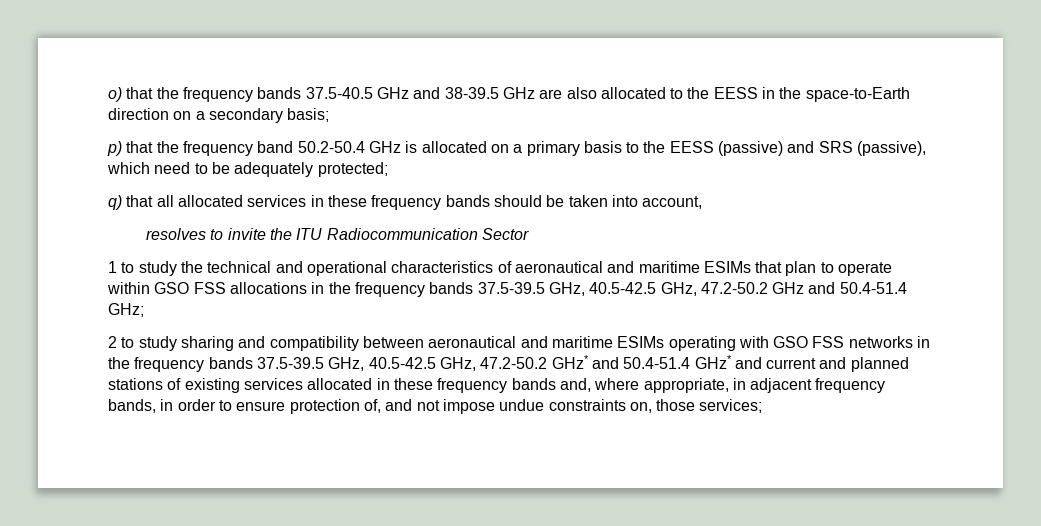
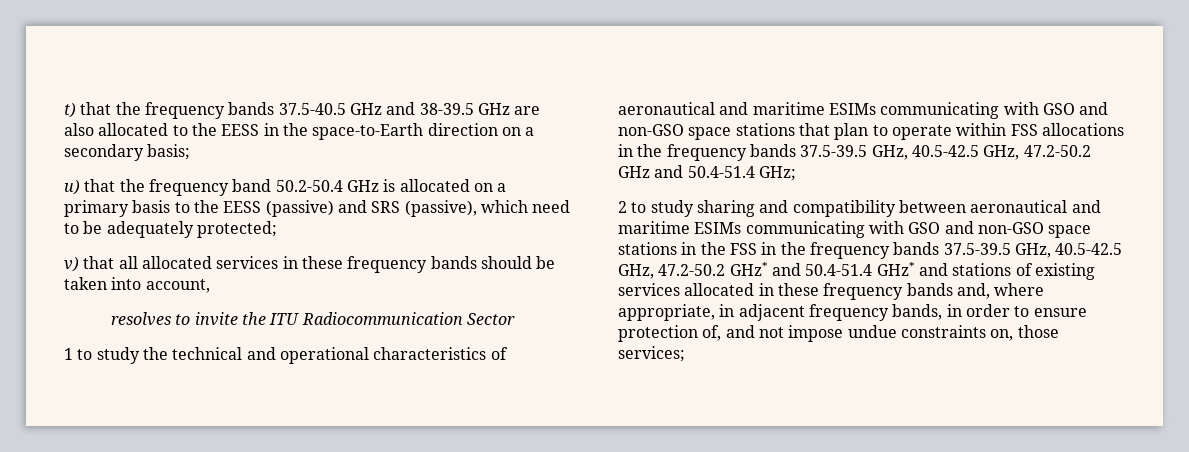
[108,87,122,102] o) -> [64,102,76,118] t)
[107,141,122,156] p) -> [64,179,80,195] u)
[108,195,122,210] q) -> [64,256,79,272] v)
(751, 267) none -> [880,102,1109,119] [618,123,795,140] communicating with GSO and non-GSO space stations
[154,282,190,294] GSO -> (1007, 129) none
[668,336,913,351] operating with GSO FSS networks -> [745,221,1092,238] [618,242,757,255] communicating with GSO and non-GSO space stations in the FSS
[766,357,909,372] current and planned -> (948, 269) none

